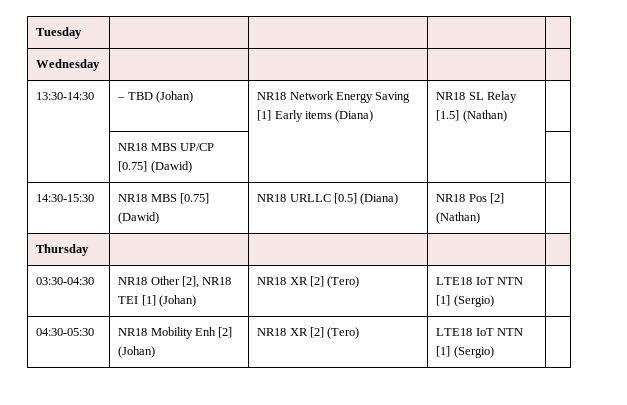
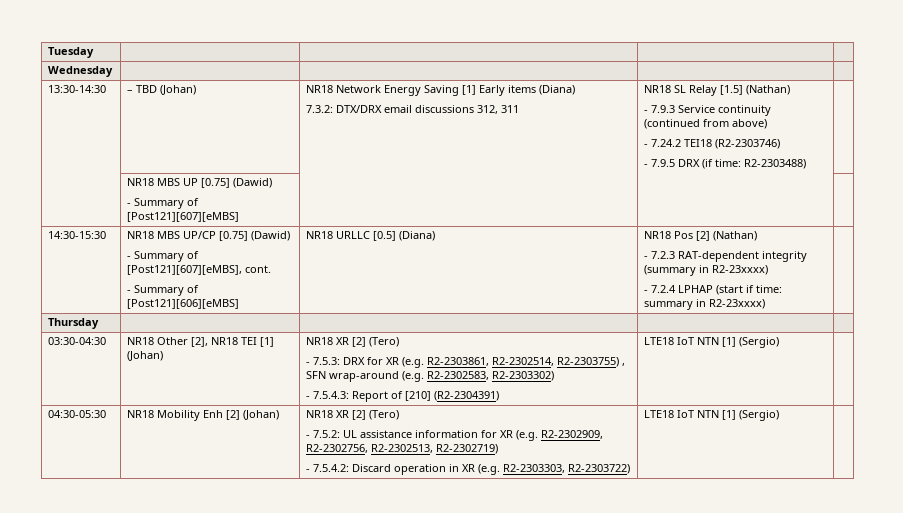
(374, 116) none -> [306,105,520,114] // 7.3.2: DTX/DRX email discussions 312, 311
[118,143,214,151] [118,161,192,173] | // | NR18 MBS UP/CP [0.75] (Dawid) -> [644,105,772,116] [644,119,768,129] [644,139,781,149] [644,159,807,169] [127,178,273,188] [127,198,200,209] [127,212,240,222] // - 7.9.3 Service continuity (continued from above) // - 7.24.2 TEI18 (R2-2303746) // - 7.9.5 DRX (if time: R2-2303488) | // | NR18 MBS UP [0.75] (Dawid) // - Summary of [Post121][607][eMBS]
[179,193,209,204] [118,212,160,224] [0.75] (Dawid) -> [183,231,291,241] [127,251,200,262] [127,265,272,275] [127,285,200,296] [127,299,240,309] UP/CP [0.75] (Dawid) // - Summary of [Post121][607][eMBS], cont. // - Summary of [Post121][606][eMBS]
(481, 218) none -> [644,251,808,262] [644,265,769,276] [644,285,783,295] [644,299,766,310] // - 7.2.3 RAT-dependent integrity (summary in R2-23xxxx) // - 7.2.4 LPHAP (start if time: summary in R2-23xxxx)
(360, 282) none -> [306,357,626,368] [306,371,555,382] [306,391,500,402] // - 7.5.3: DRX for XR (e.g. R2-2303861, R2-2302514, R2-2303755) , SFN wrap-around (e.g. R2-2302583, R2-2303302) // - 7.5.4.3: Report of [210] (R2-2304391)
(360, 333) none -> [306,430,604,441] [306,444,499,454] [306,464,631,475] // - 7.5.2: UL assistance information for XR (e.g. R2-2302909, R2-2302756, R2-2302513, R2-2302719) // - 7.5.4.2: Discard operation in XR (e.g. R2-2303303, R2-2303722)

